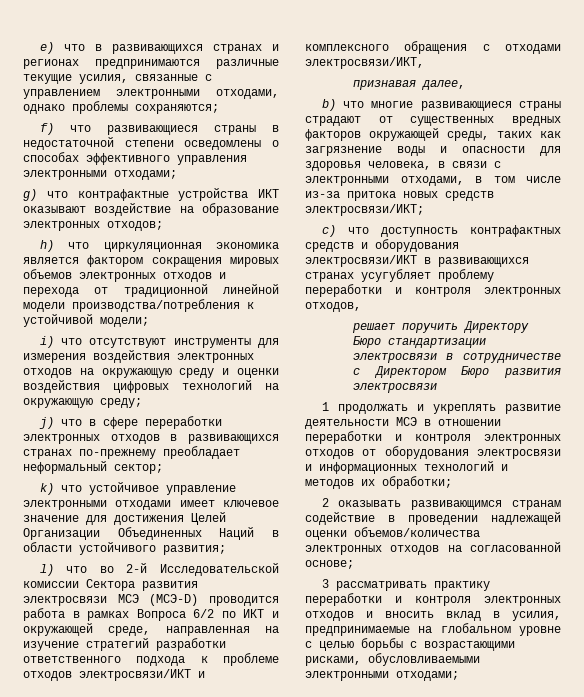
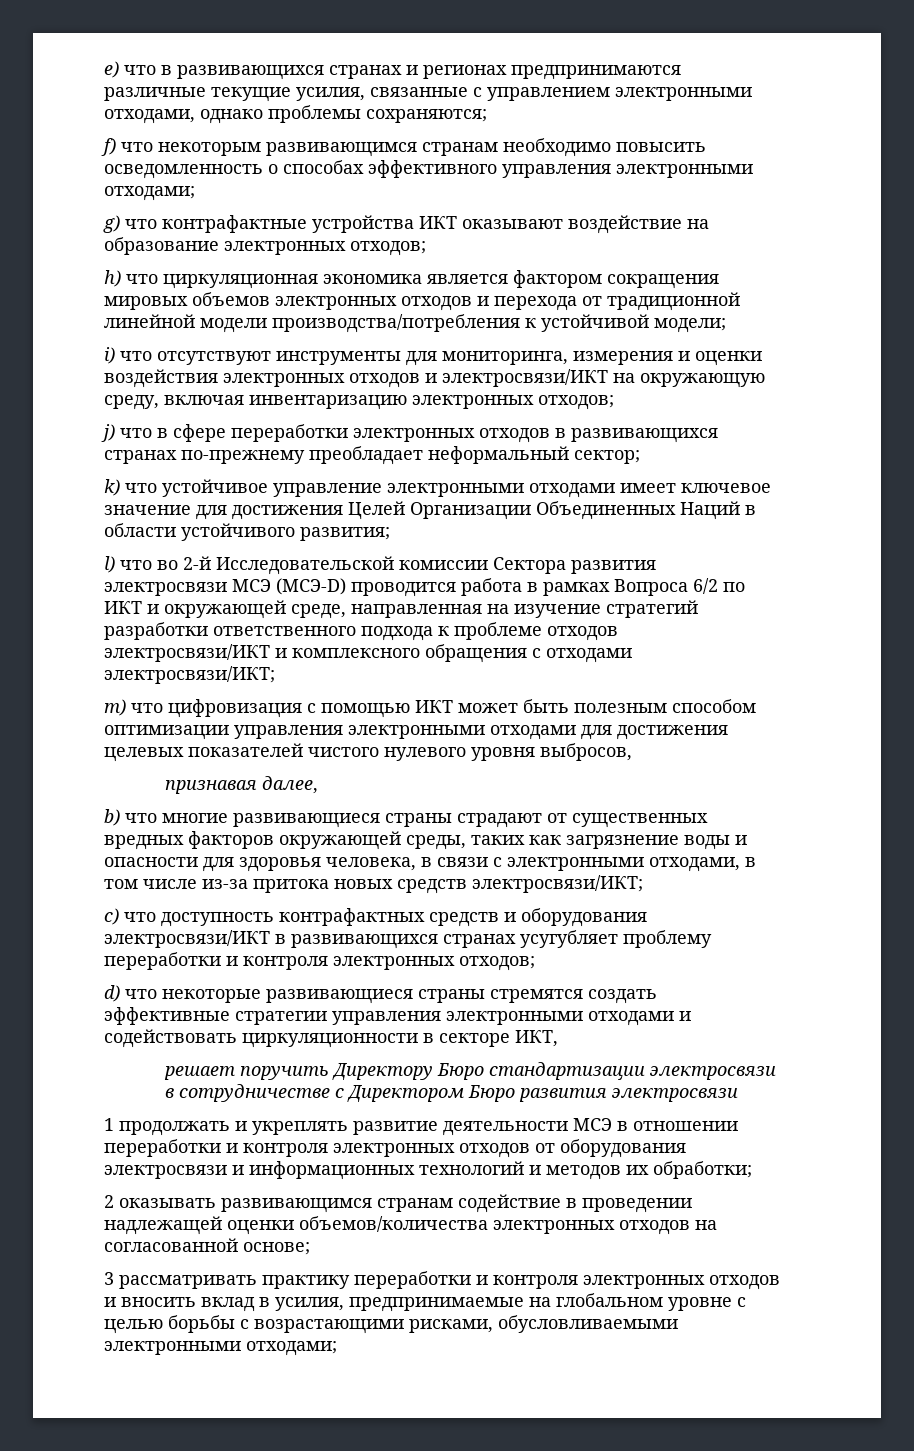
[106,125,279,135] [23,137,262,150] развивающиеся страны в недостаточной степени осведомлены -> [158,138,706,157] [104,164,263,179] некоторым развивающимся странам необходимо повысить осведомленность
[23,350,254,363] [23,368,279,378] [23,380,279,393] [23,398,142,408] измерения воздействия электронных отходов на окружающую среду и оценки воздействия цифровых технологий на окружающую среду; -> [442,351,762,366] [104,369,765,388] [104,395,614,410] мониторинга, измерения и оценки воздействия электронных отходов и электросвязи/ИКТ на окружающую среду, включая инвентаризацию электронных отходов;
[305,57,424,69] электросвязи/ИКТ, -> [104,666,275,684] [104,699,756,718] [104,725,728,740] [104,743,632,762] электросвязи/ИКТ; // m) что цифровизация с помощью ИКТ может быть полезным способом оптимизации управления электронными отходами для достижения целевых показателей чистого нулевого уровня выбросов,
[305,302,361,312] отходов, -> [459,956,535,971] [104,985,657,1004] [104,1007,691,1026] [104,1029,558,1048] отходов; // d) что некоторые развивающиеся страны стремятся создать эффективные стратегии управления электронными отходами и содействовать циркуляционности в секторе ИКТ,

